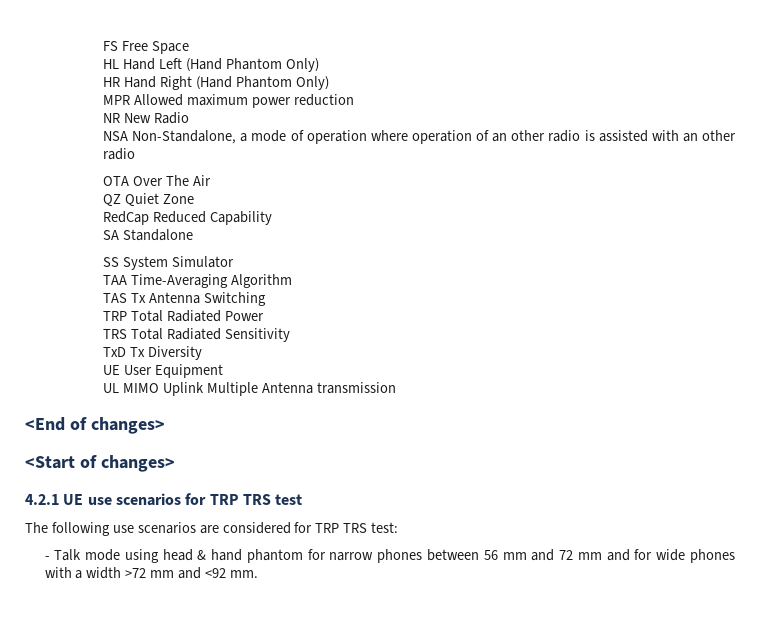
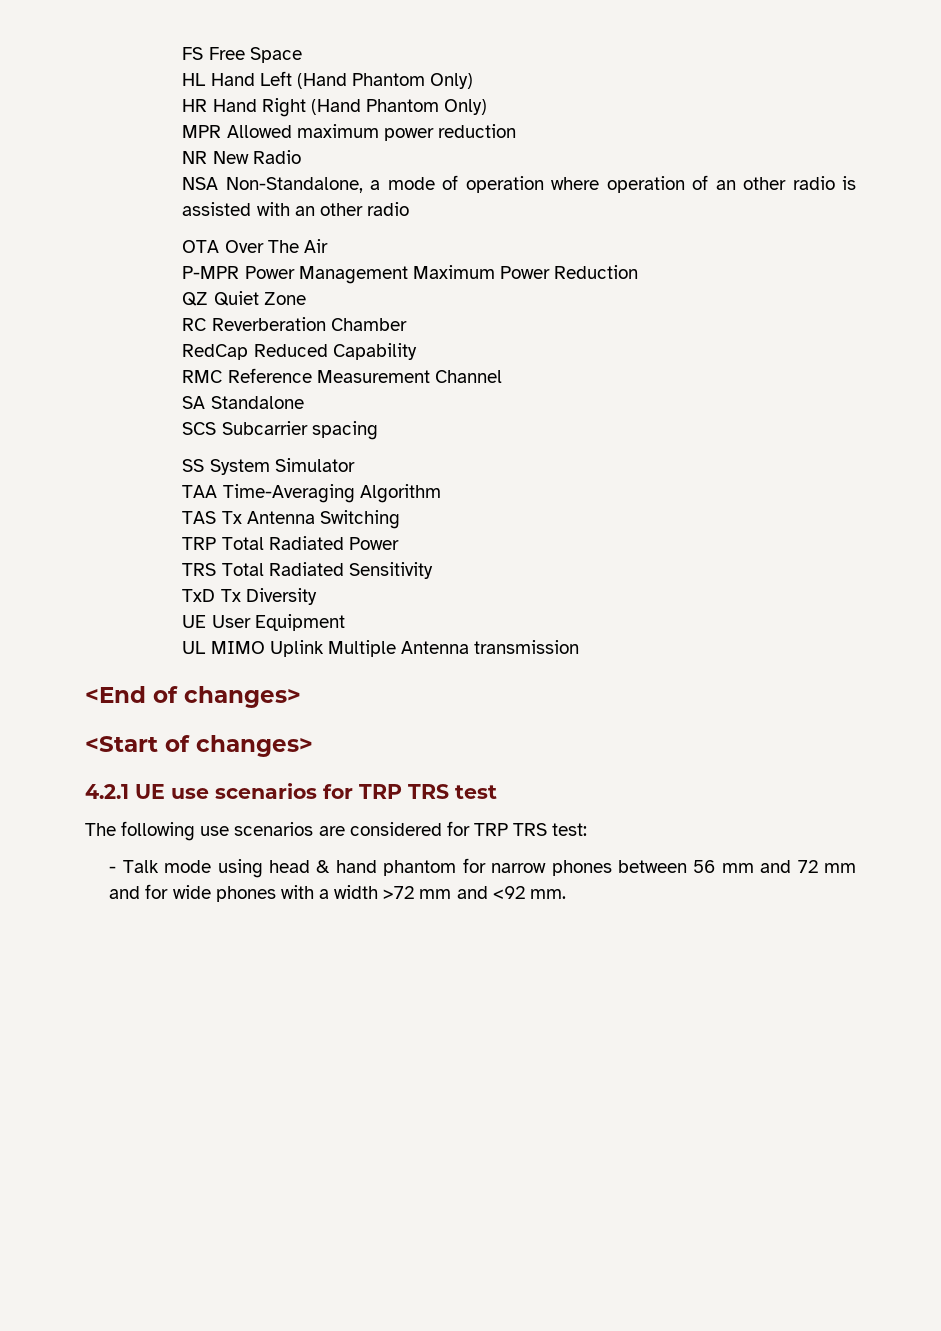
(211, 180) none -> [182,265,639,284] // P-MPR Power Management Maximum Power Reduction
(194, 199) none -> [182,317,407,331] // RC Reverberation Chamber
(272, 218) none -> [182,368,502,383] // RMC Reference Measurement Channel
(194, 235) none -> [182,421,378,440] // SCS Subcarrier spacing

